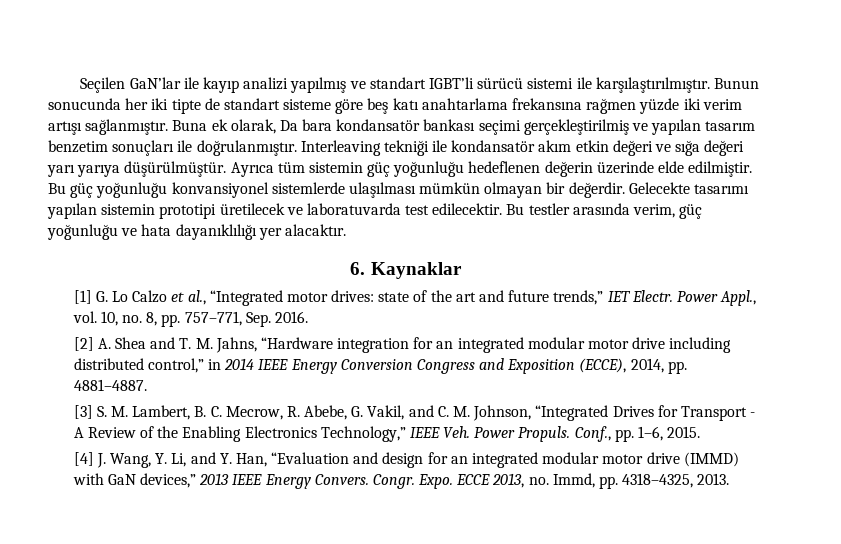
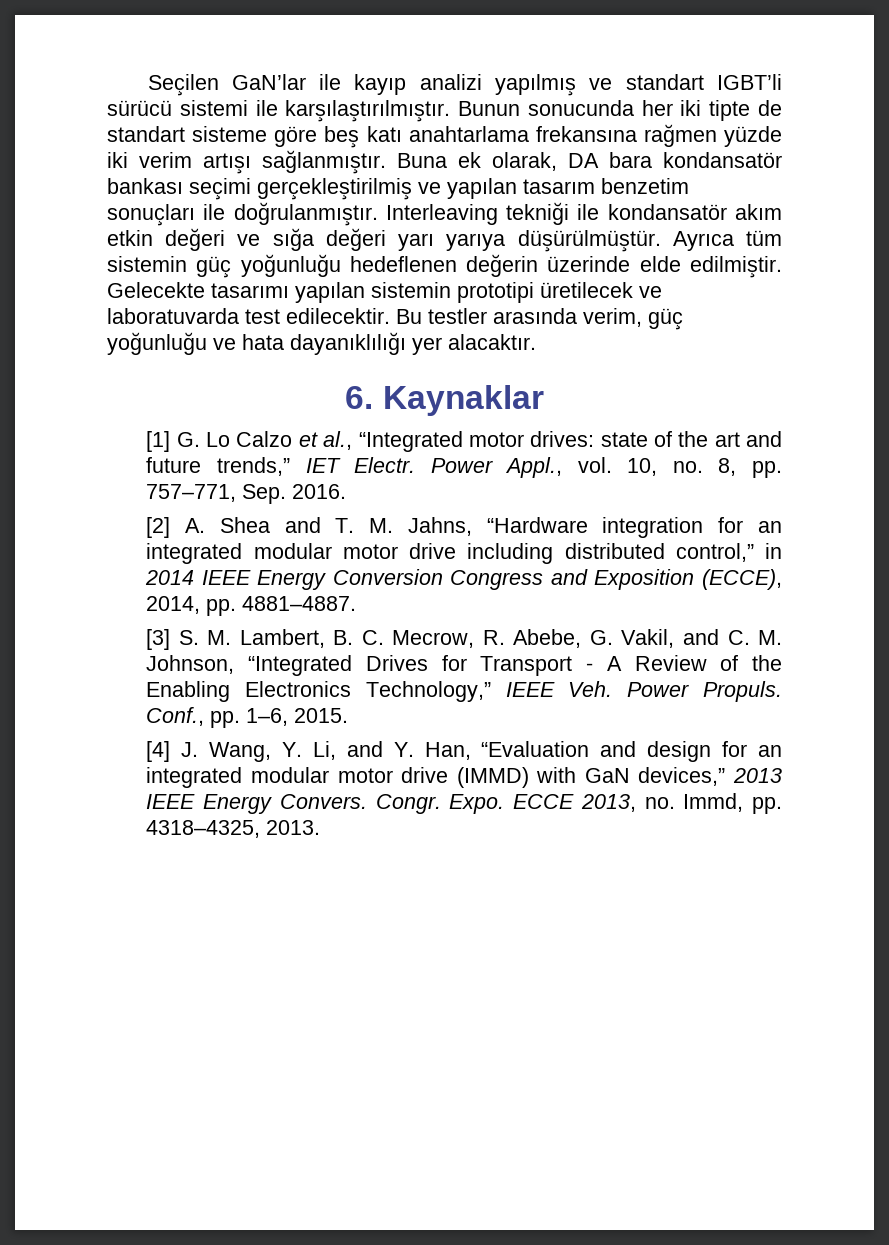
[279,120,298,131] Da -> [568,153,599,168] DA
[48,182,625,198] Bu güç yoğunluğu konvansiyonel sistemlerde ulaşılması mümkün olmayan bir değerdir. -> (782, 267) none

